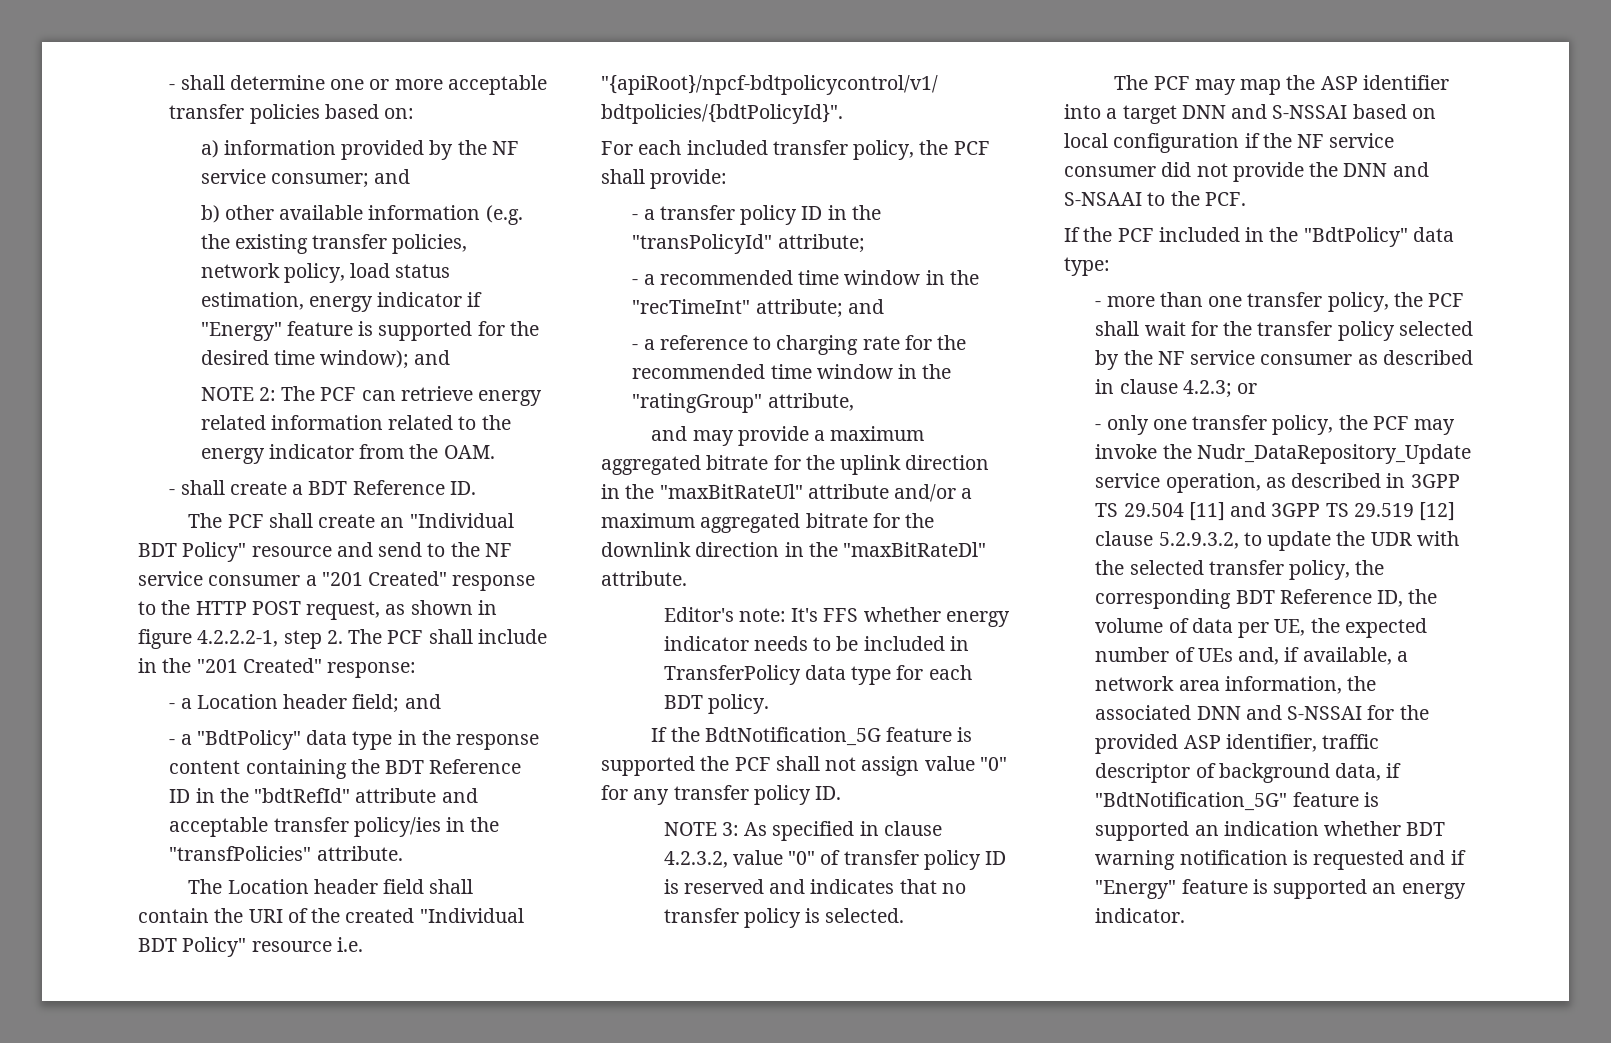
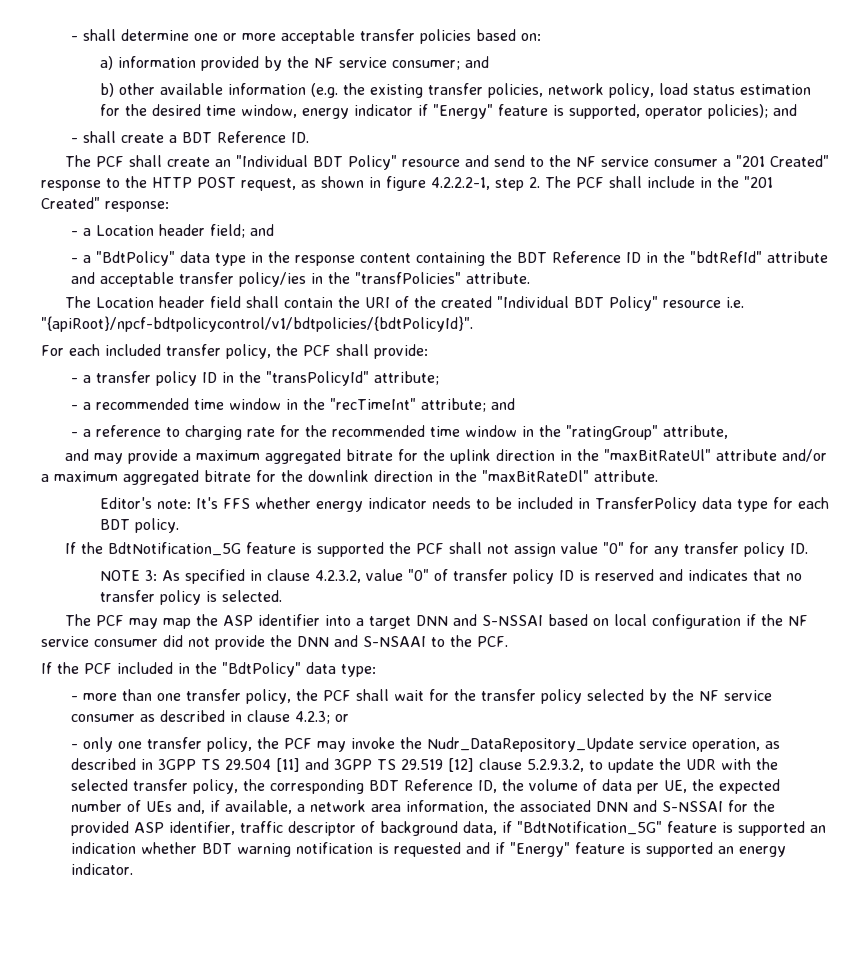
[200,292,304,310] estimation, -> [740,84,812,95] [100,104,298,118] estimation for the desired time window,
[378,321,539,341] [200,350,451,369] [200,386,543,406] [200,415,511,430] [200,444,495,464] supported for the desired time window); and // NOTE 2: The PCF can retrieve energy related information related to the energy indicator from the OAM. -> [569,104,798,119] supported, operator policies); and

